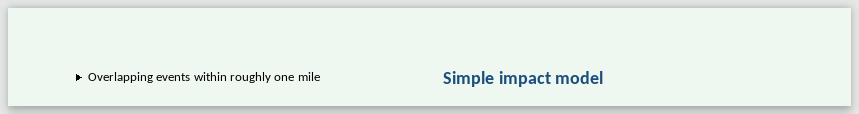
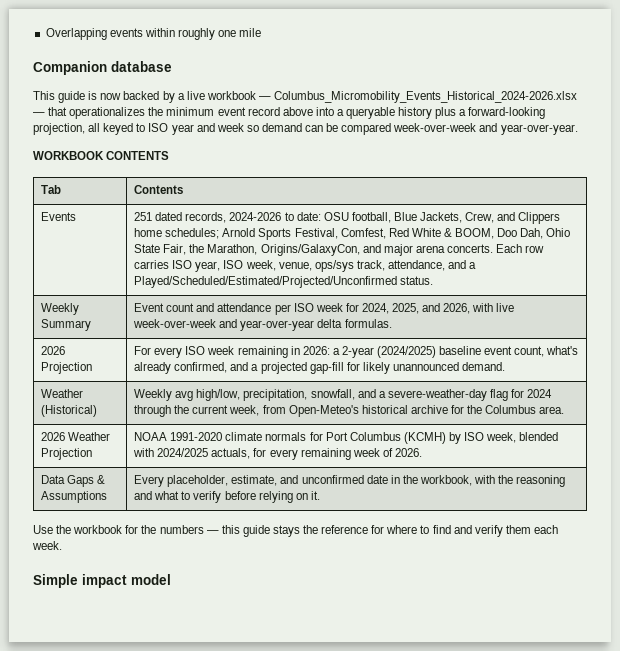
(320, 76) none -> [33,61,172,75] [33,91,578,103] [33,107,546,119] [33,123,578,135] [33,151,170,160] [41,185,62,194] [134,185,184,194] [41,212,77,221] [134,212,561,224] [134,228,571,240] [134,244,545,256] [134,260,477,272] [134,276,434,288] [41,303,80,315] [41,319,92,331] [134,303,515,315] [133,319,392,331] [41,346,66,355] [41,362,93,374] [134,346,579,358] [134,362,506,374] [41,389,84,398] [41,405,98,417] [134,389,553,401] [134,405,565,417] [41,432,111,441] [41,448,93,460] [134,432,559,444] [133,448,422,460] [41,475,106,487] [41,491,108,503] [134,475,566,487] [134,491,320,503] [33,525,558,537] [32,541,62,550] // Companion database // This guide is now backed by a live workbook — Columbus_Micromobility_Events_Historical_2024-2026.xlsx — that operationalizes the minimum event record above into a queryable history plus a forward-looking projection, all keyed to ISO year and week so demand can be compared week-over-week and year-over-year. // WORKBOOK CONTENTS // Tab | Contents // Events | 251 dated records, 2024-2026 to date: OSU football, Blue Jackets, Crew, and Clippers home schedules; Arnold Sports Festival, Comfest, Red White & BOOM, Doo Dah, Ohio State Fair, the Marathon, Origins/GalaxyCon, and major arena concerts. Each row carries ISO year, ISO week, venue, ops/sys track, attendance, and a Played/Scheduled/Estimated/Projected/Unconfirmed status. // Weekly Summary | Event count and attendance per ISO week for 2024, 2025, and 2026, with live week-over-week and year-over-year delta formulas. // 2026 Projection | For every ISO week remaining in 2026: a 2-year (2024/2025) baseline event count, what's already confirmed, and a projected gap-fill for likely unannounced demand. // Weather (Historical) | Weekly avg high/low, precipitation, snowfall, and a severe-weather-day flag for 2024 through the current week, from Open-Meteo's historical archive for the Columbus area. // 2026 Weather Projection | NOAA 1991-2020 climate normals for Port Columbus (KCMH) by ISO week, blended with 2024/2025 actuals, for every remaining week of 2026. // Data Gaps & Assumptions | Every placeholder, estimate, and unconfirmed date in the workbook, with the reasoning and what to verify before relying on it. // Use the workbook for the numbers — this guide stays the reference for where to find and verify them each week.

